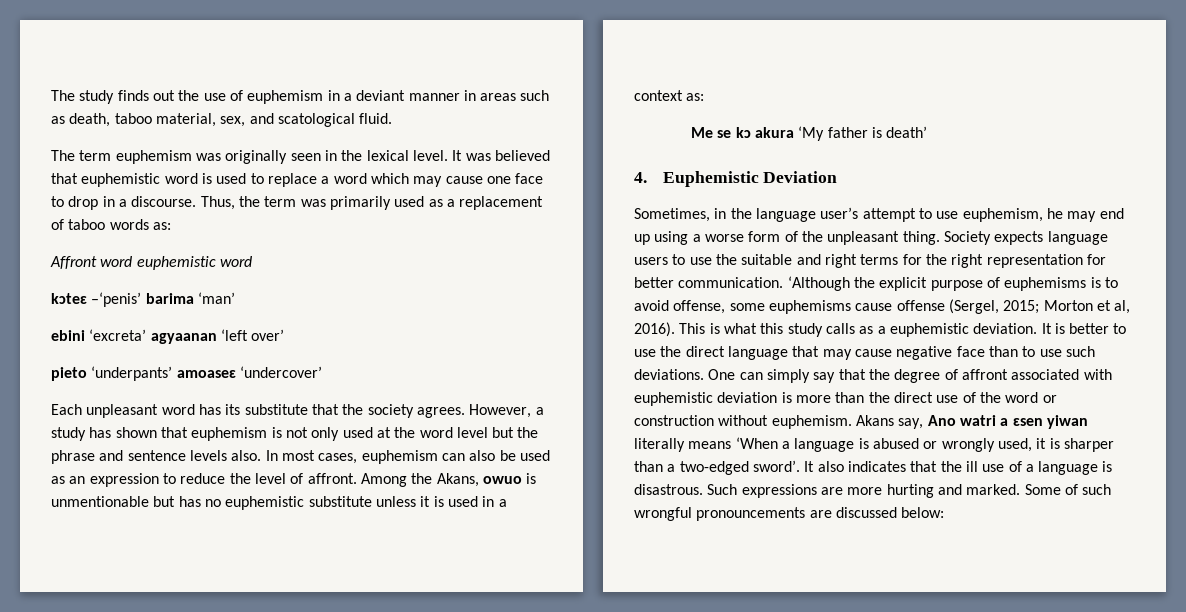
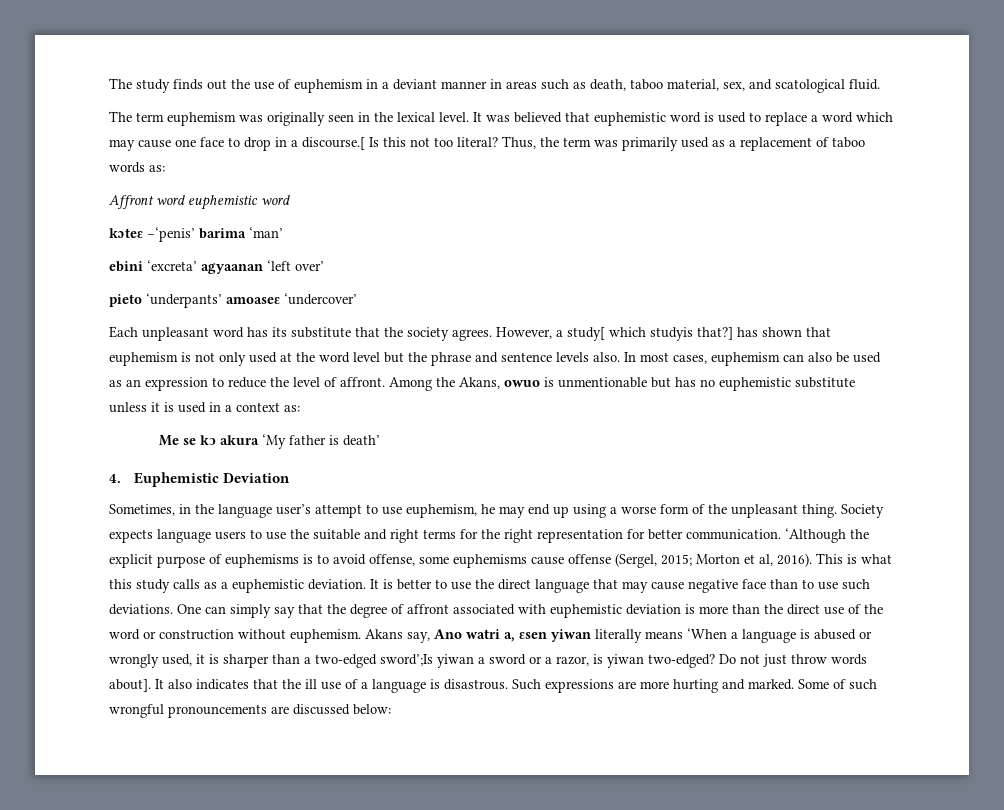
[131,196,197,207] discourse. -> [302,137,498,150] discourse.[ Is this not too literal?
[51,427,86,441] study -> [567,327,733,341] study[ which studyis that?]
[1000,418,1009,426] a -> [504,632,515,642] a,
[752,460,800,472] sword’. -> [380,654,867,668] [109,679,151,692] sword’;Is yiwan a sword or a razor, is yiwan two-edged? Do not just throw words about].

